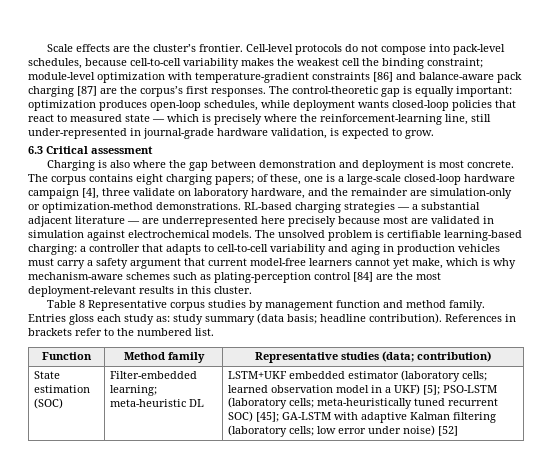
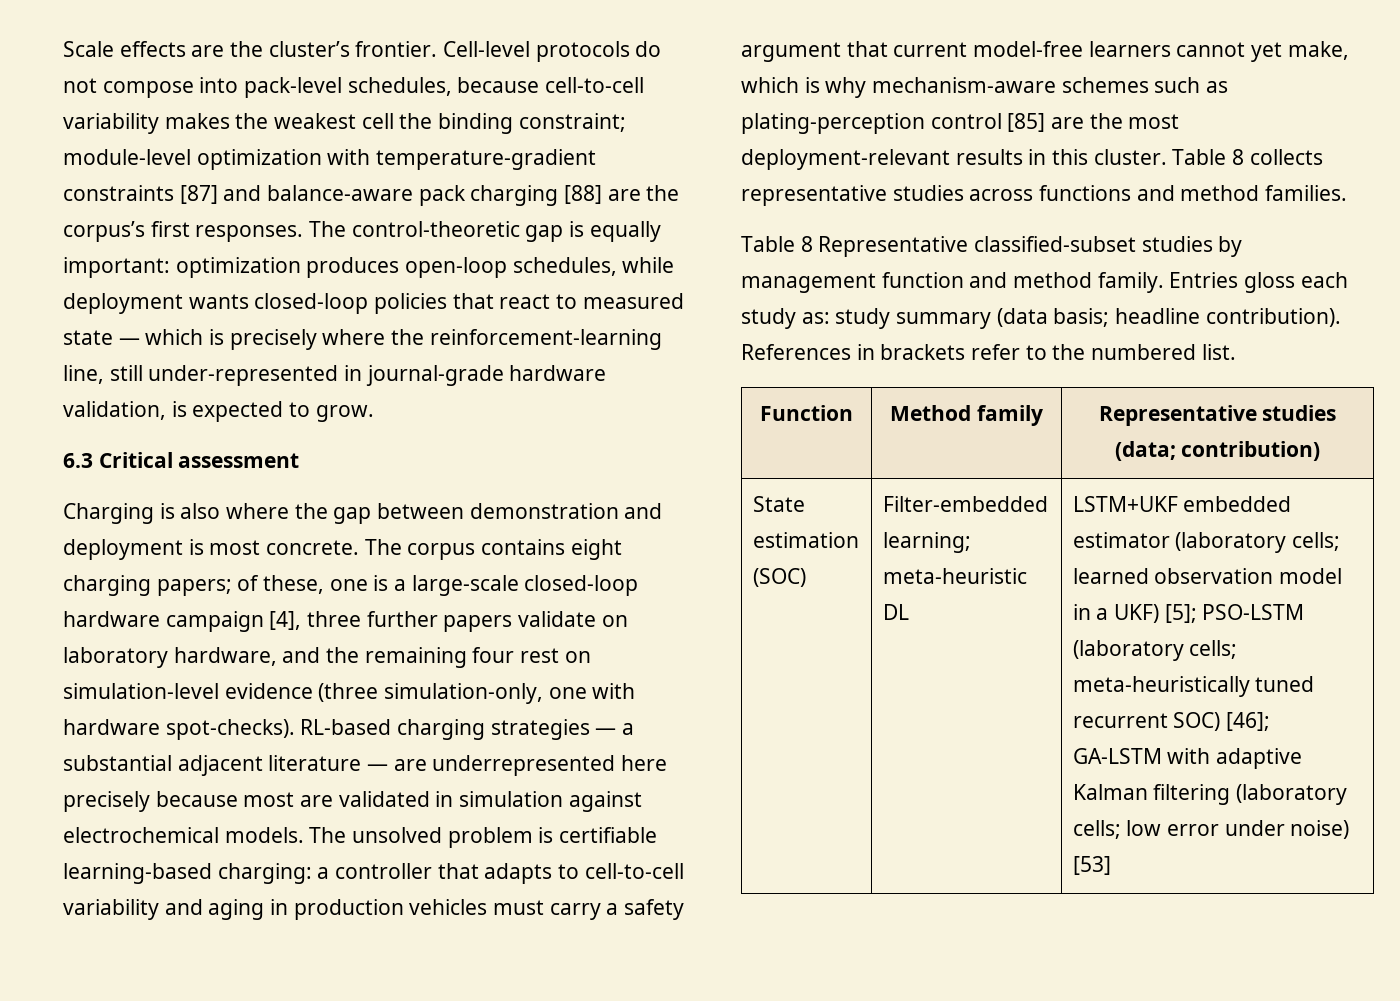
[373,72,393,82] [86] -> [179,185,218,204] [87]
[77,86,97,96] [87] -> [564,185,603,204] [88]
(130, 192) none -> [366,611,513,632] further papers
[351,188,512,199] [28,202,241,213] remainder are simulation-only or optimization-method demonstrations. -> [364,647,591,668] [63,683,636,704] [63,719,295,740] remaining four rest on simulation-level evidence (three simulation-only, one with hardware spot-checks).
[353,272,373,282] [84] -> [1007,113,1046,132] [85]
(252, 290) none -> [1172,149,1323,165] [741,185,1348,206] Table 8 collects representative studies across functions and method families.
[169,302,205,311] corpus -> [974,236,1137,252] classified-subset
[256,412,280,422] [45]; -> [1225,712,1270,731] [46];
[438,426,459,436] [52] -> [1072,856,1111,875] [53]

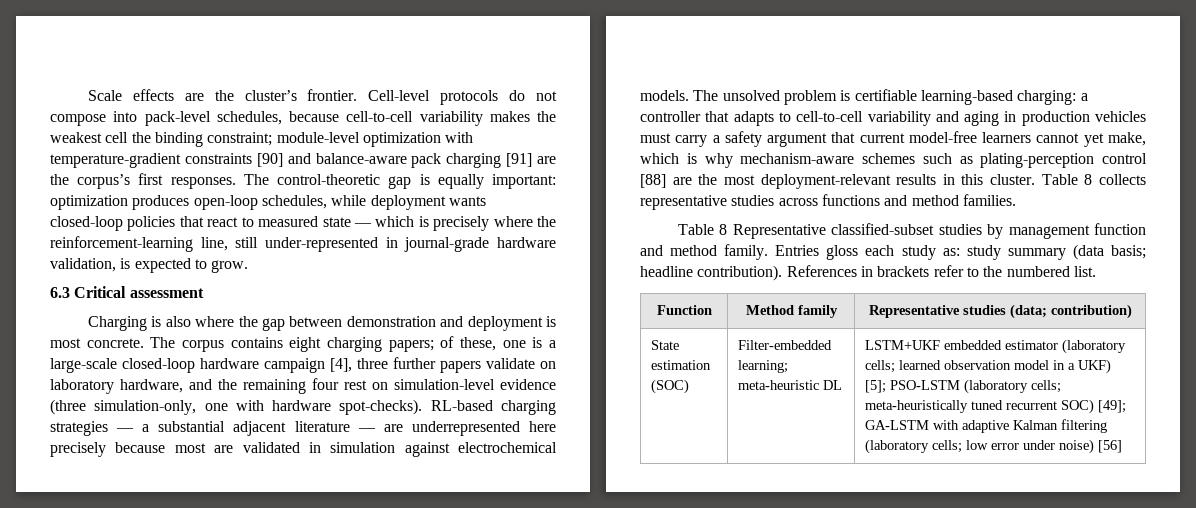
[179,185,218,204] [87] -> [256,153,283,167] [90]
[564,185,603,204] [88] -> [506,153,533,167] [91]
[1007,113,1046,132] [85] -> [640,174,666,188] [88]
[1225,712,1270,731] [46]; -> [1098,400,1127,413] [49];
[1072,856,1111,875] [53] -> [1098,440,1123,453] [56]

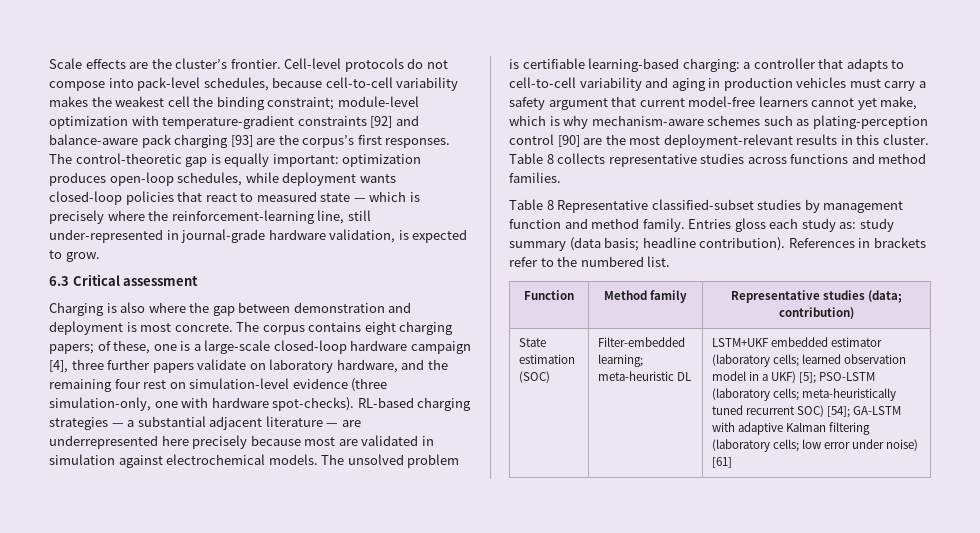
[256,153,283,167] [90] -> [370,116,393,128] [92]
[506,153,533,167] [91] -> [230,135,253,147] [93]
[640,174,666,188] [88] -> [557,135,580,147] [90]
[1098,400,1127,413] [49]; -> [827,406,851,418] [54];
[1098,440,1123,453] [56] -> [711,457,732,468] [61]

